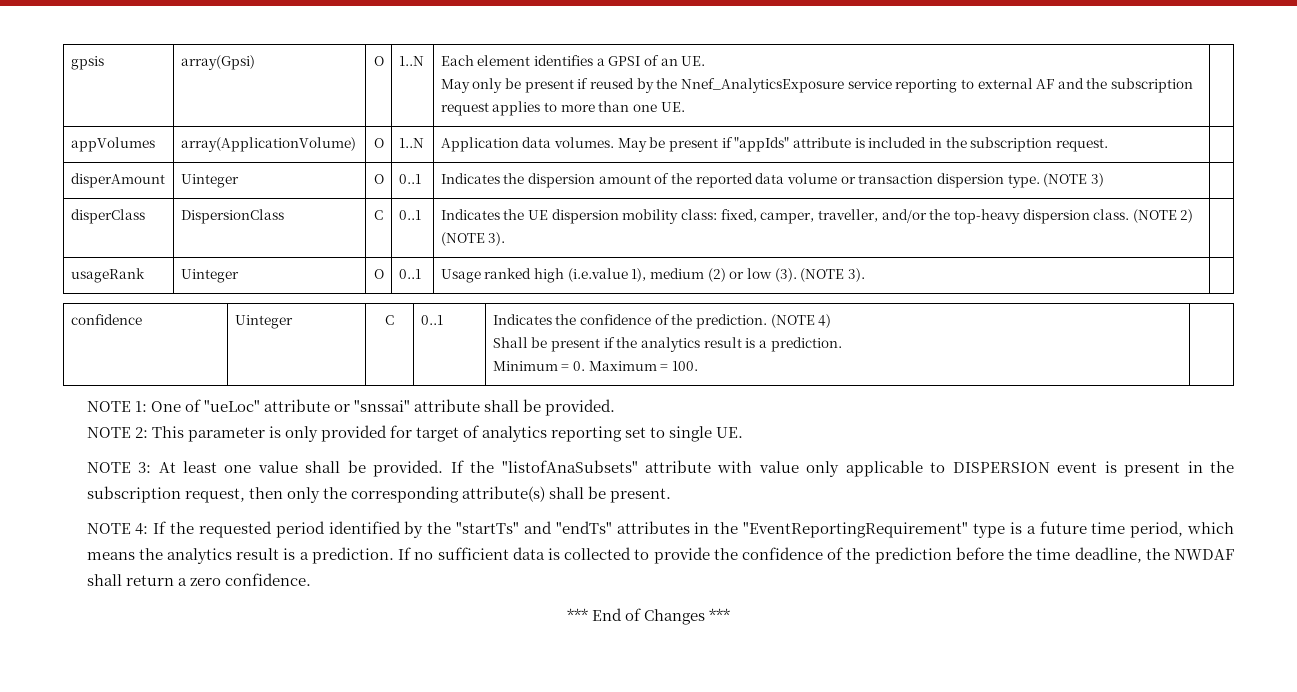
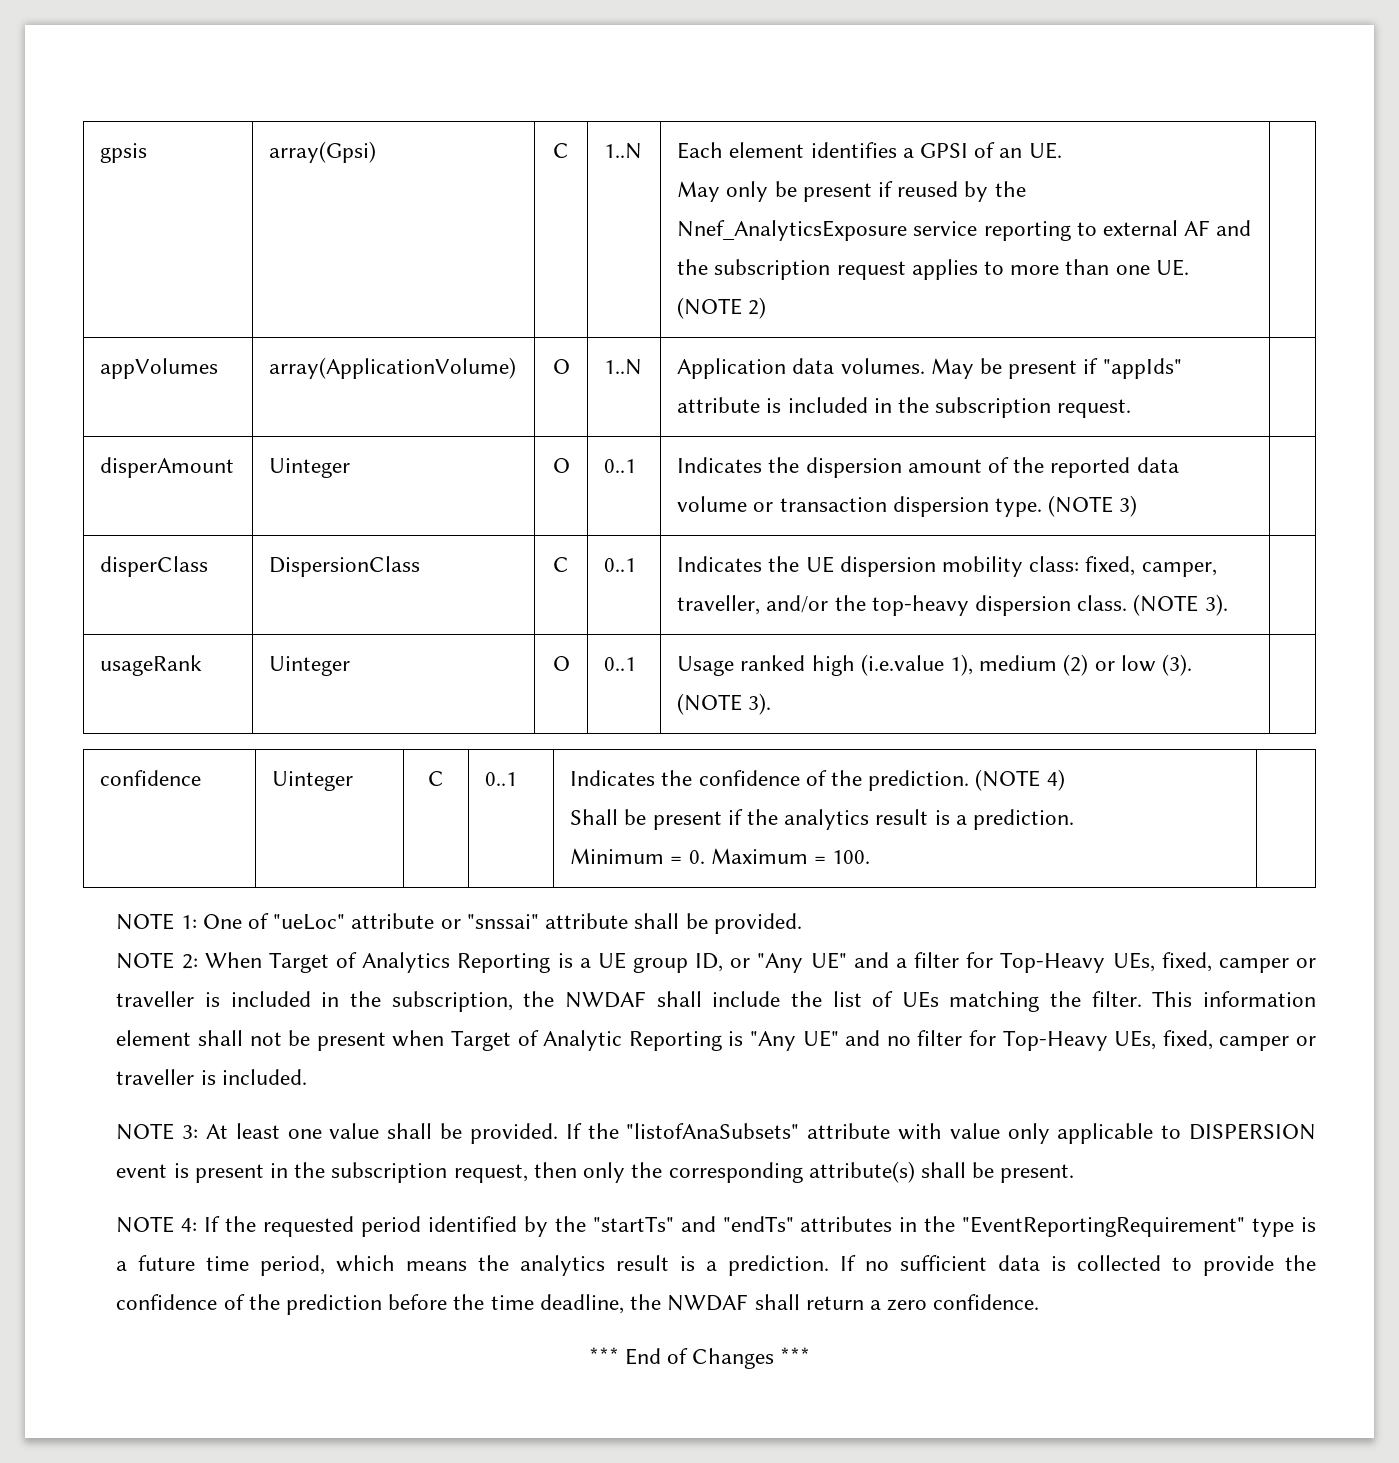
[373,56,384,66] O -> [553,143,569,158] C
(685, 107) none -> [677,297,767,319] (NOTE 2)
[1180,209,1194,223] [440,232,485,246] 2) (NOTE -> (1199, 605) none
[151,425,744,442] This parameter is only provided for target of analytics reporting set to single UE. -> [204,952,1316,973] [116,991,1316,1012] [116,1030,1316,1051] [116,1069,307,1085] When Target of Analytics Reporting is a UE group ID, or "Any UE" and a filter for Top-Heavy UEs, fixed, camper or traveller is included in the subscription, the NWDAF shall include the list of UEs matching the filter. This information element shall not be present when Target of Analytic Reporting is "Any UE" and no filter for Top-Heavy UEs, fixed, camper or traveller is included.

